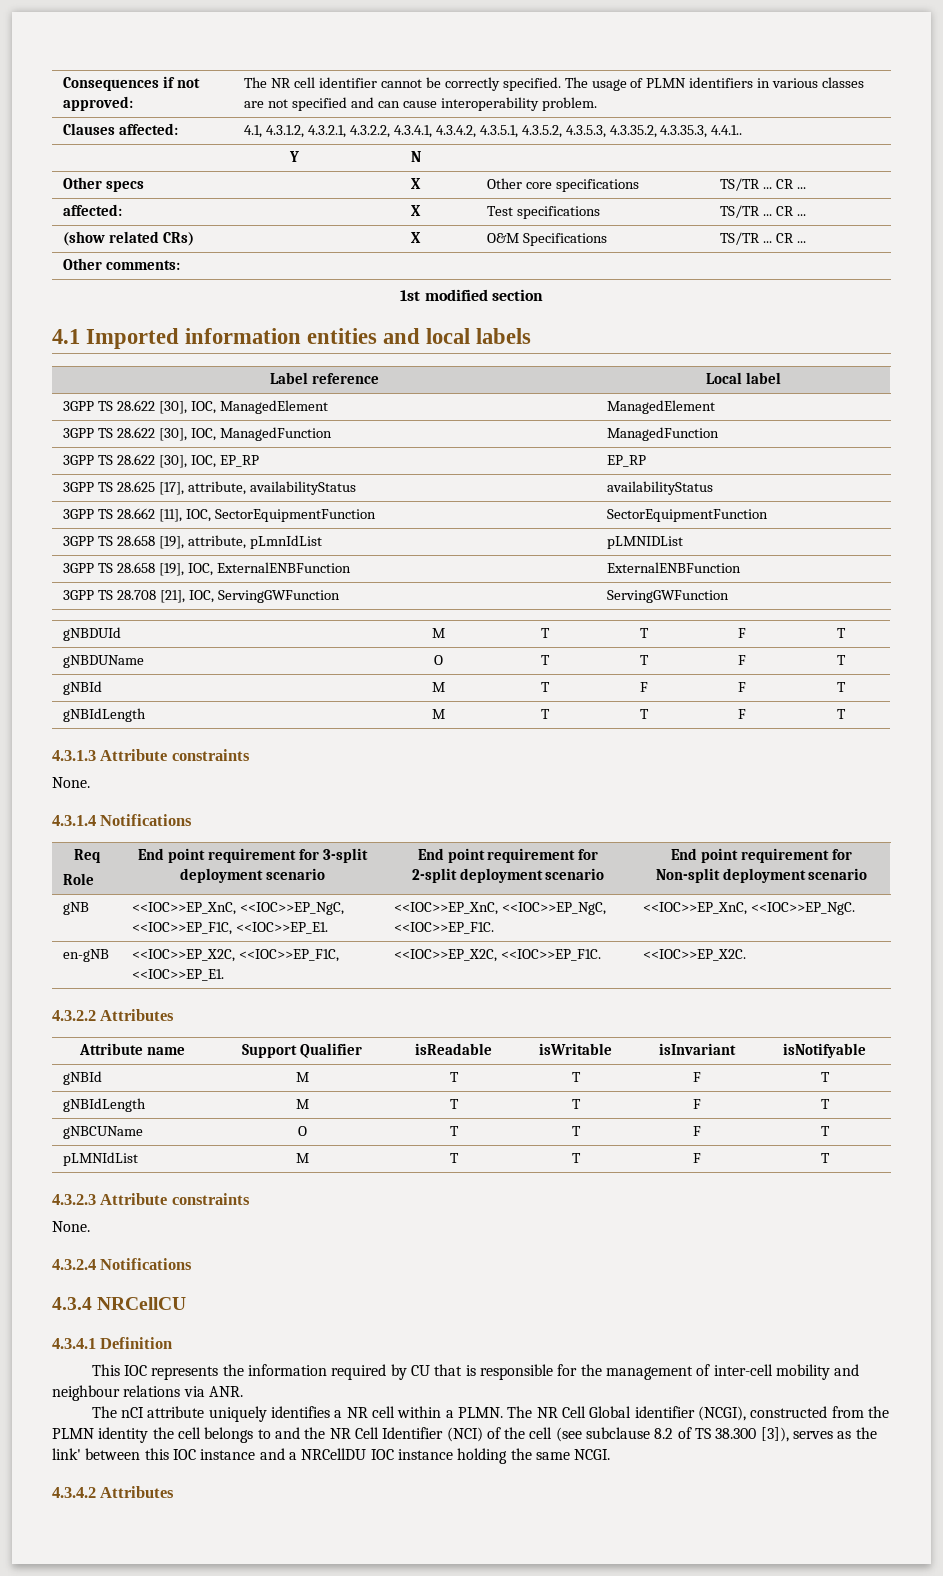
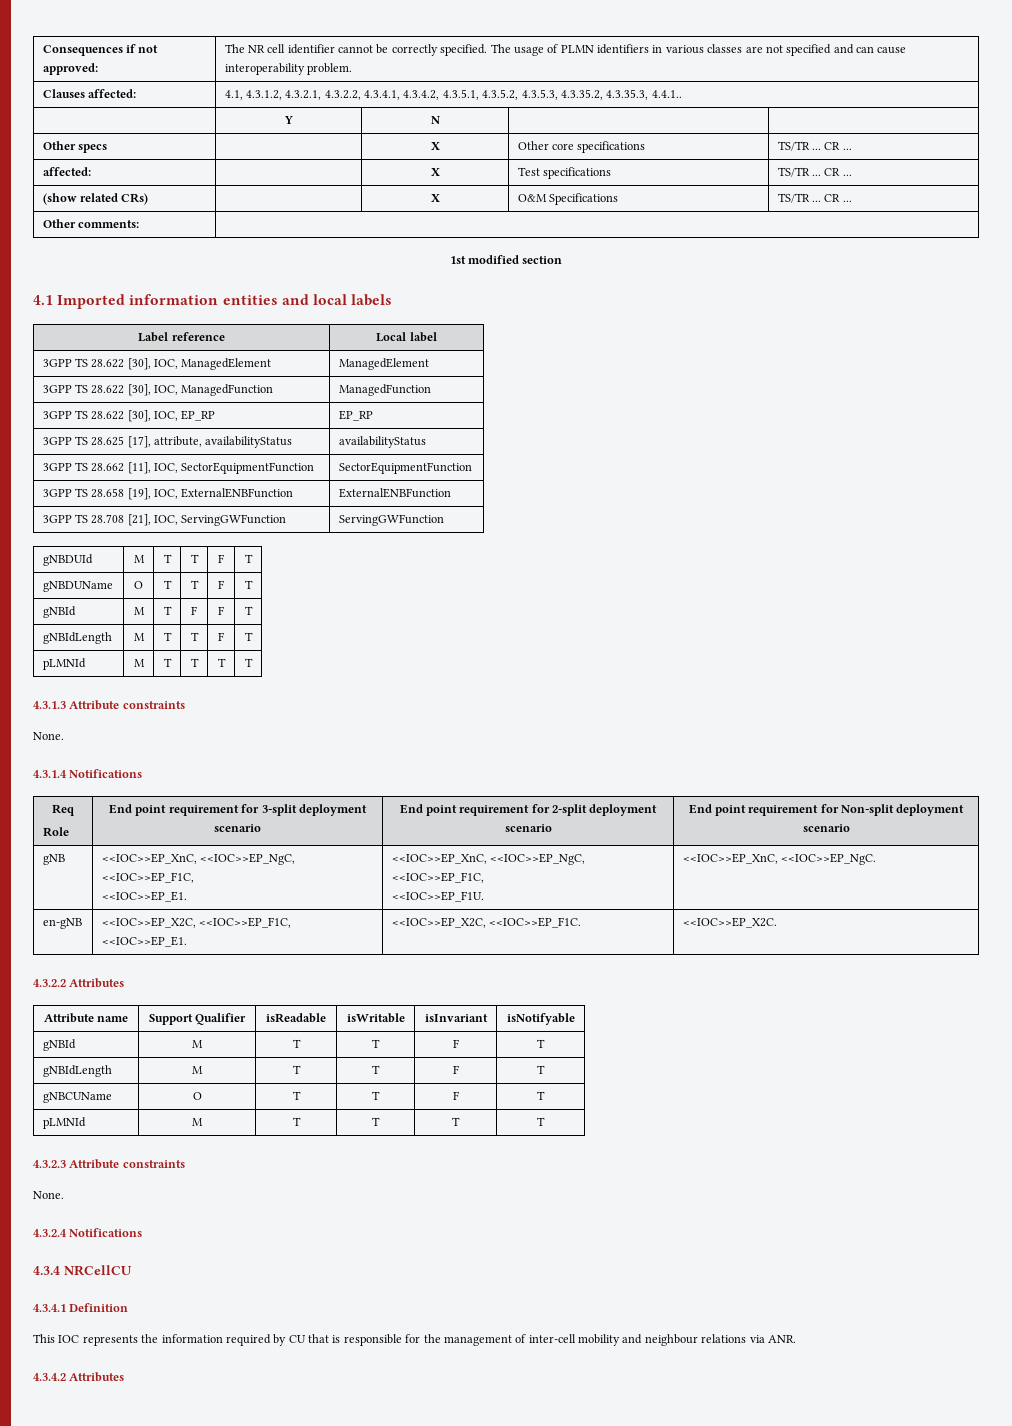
[63,535,322,549] [607,536,684,549] // 3GPP TS 28.658 [19], attribute, pLmnIdList | pLMNIDList -> (472, 468) none
(846, 714) none -> [42,658,86,670] [133,659,145,667] [163,658,172,667] [190,658,199,667] [217,658,226,667] [244,658,253,667] // pLMNId | M | T | T | T | T
(233, 928) none -> (194, 877) //
[394,922,495,934] <<IOC>>EP_F1C. -> [391,872,484,883] [391,891,484,902] <<IOC>>EP_F1C, // <<IOC>>EP_F1U.
[63,1152,139,1166] [295,1153,309,1163] [449,1153,459,1163] [571,1153,581,1163] [693,1153,701,1163] pLMNIdList | M | T | T | F -> [42,1117,86,1129] [192,1118,203,1126] [292,1117,301,1126] [372,1117,380,1126] [452,1117,460,1126] pLMNId | M | T | T | T
[91,1406,889,1422] [52,1427,877,1443] [52,1448,611,1464] // The nCI attribute uniquely identifies a NR cell within a PLMN. The NR Cell Global identifier (NCGI), constructed from the PLMN identity the cell belongs to and the NR Cell Identifier (NCI) of the cell (see subclause 8.2 of TS 38.300 [3]), serves as the link' between this IOC instance and a NRCellDU IOC instance holding the same NCGI. -> (796, 1339) none

